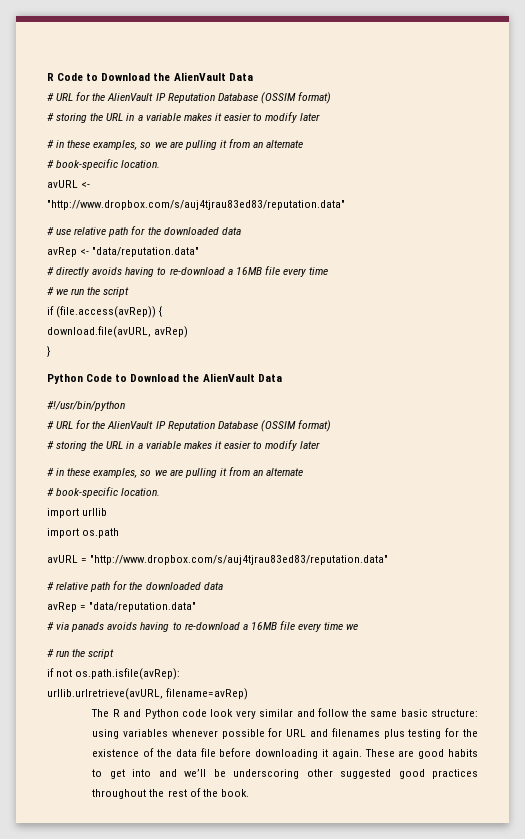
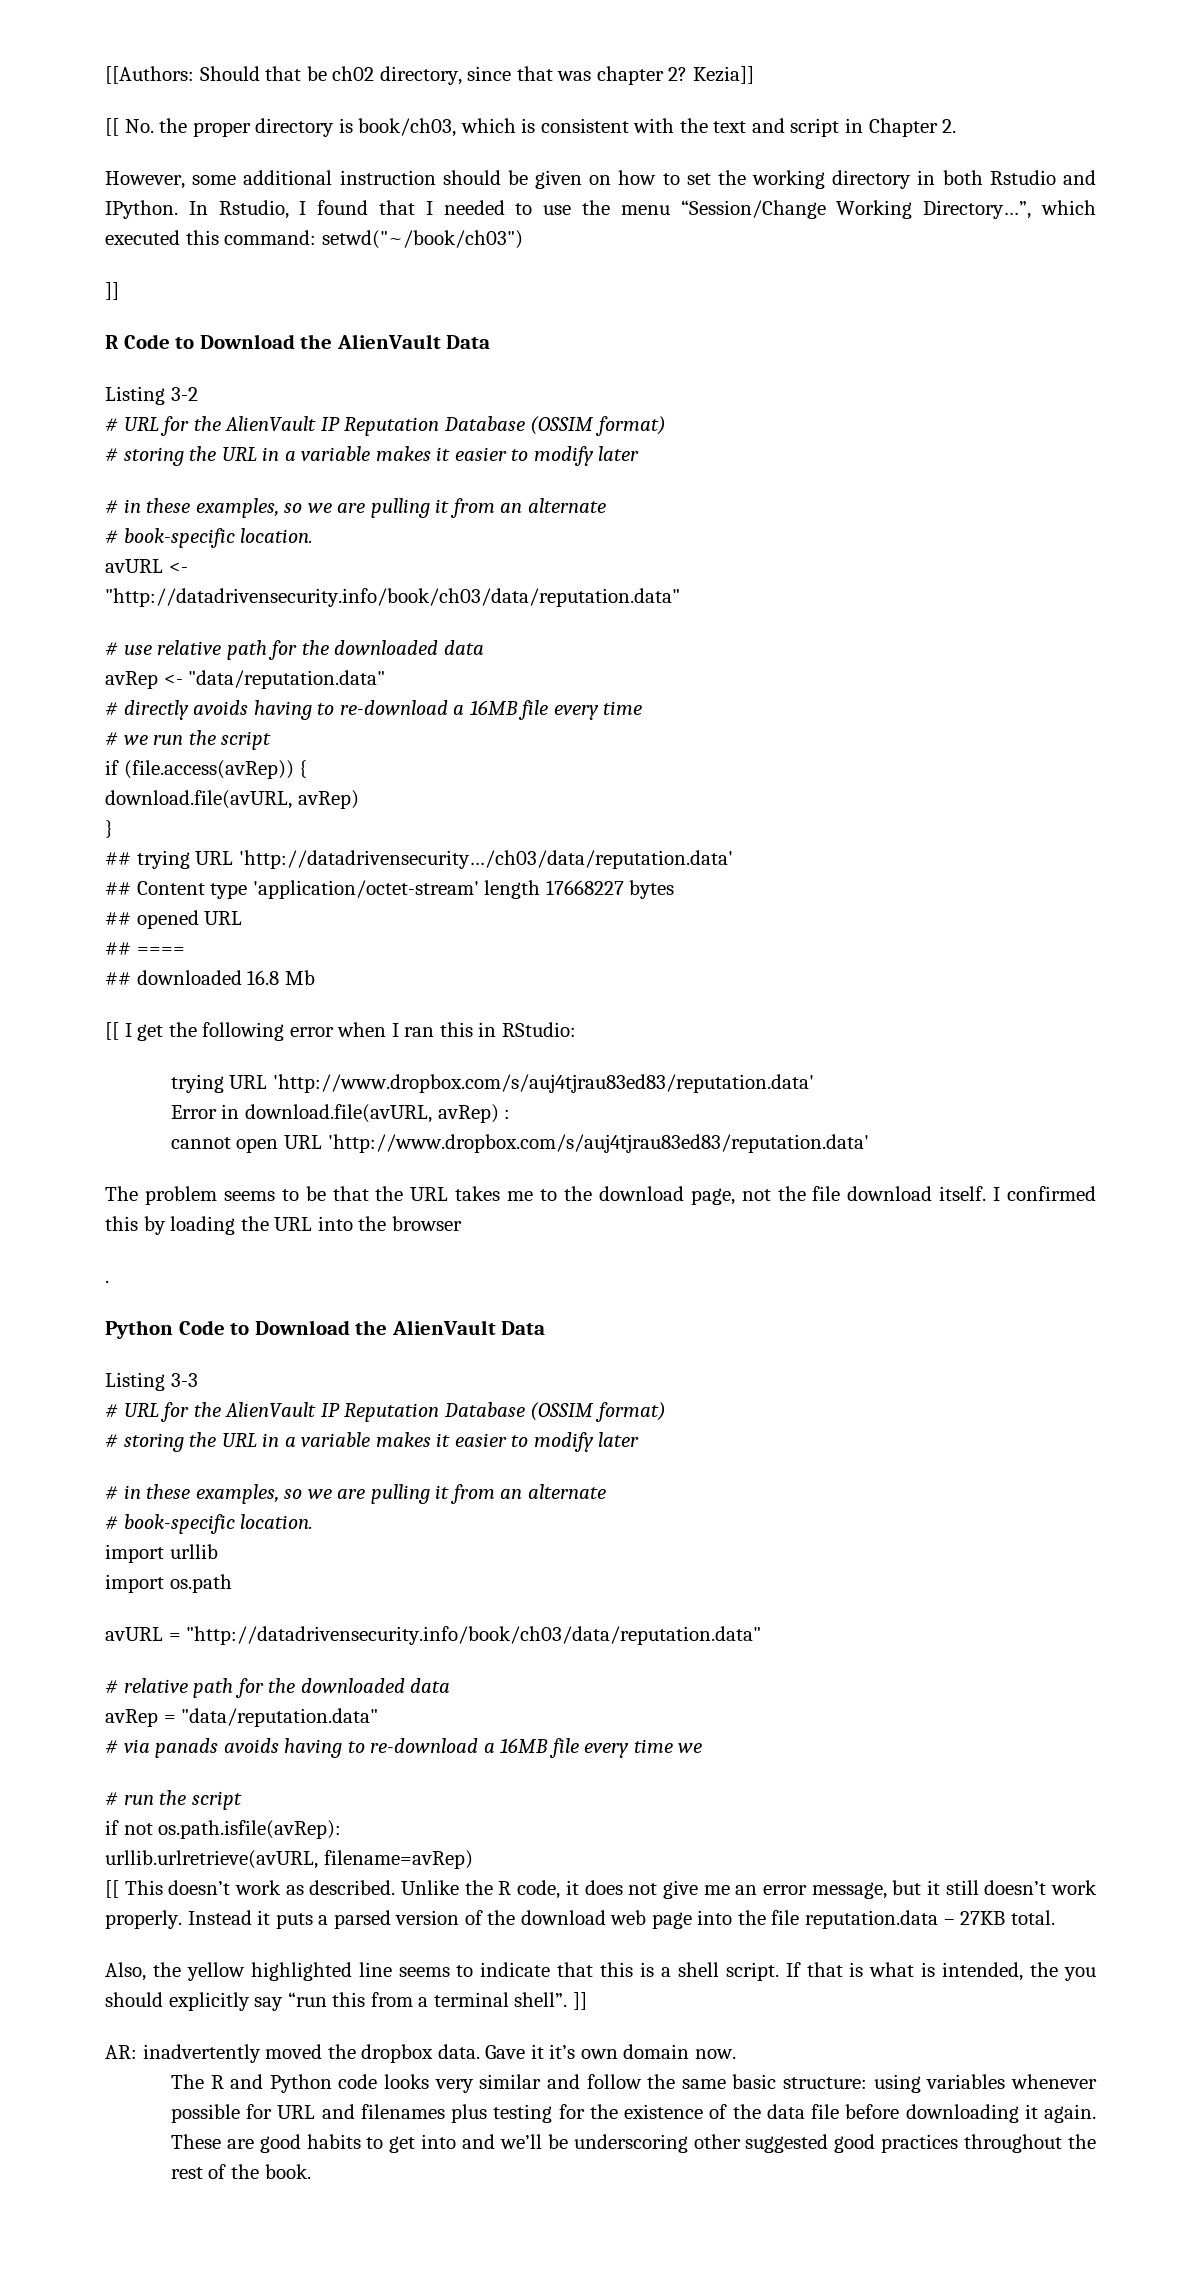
(47, 77) none -> [105,66,754,85] [105,118,957,137] [105,170,1096,189] [105,200,1096,219] [105,230,523,249] [105,282,119,300] [[Authors: Should that be ch02 directory, since that was chapter 2? Kezia]] // [[ No. the proper directory is book/ch03, which is consistent with the text and script in Chapter 2. // However, some additional instruction should be given on how to set the working directory in both Rstudio and IPython. In Rstudio, I found that I needed to use the menu “Session/Change Working Directory…”, which executed this command: setwd("~/book/ch03") // ]] //
(253, 77) none -> [105,386,198,405] // Listing 3-2
[47,200,345,210] "http://www.dropbox.com/s/auj4tjrau83ed83/reputation.data" -> [105,588,680,607] "http://datadrivensecurity.info/book/ch03/data/reputation.data"
(50, 351) none -> [105,850,733,869] [105,880,675,899] [105,910,243,929] [105,942,185,955] [105,970,315,985] [105,1022,576,1041] [170,1074,814,1093] [170,1104,511,1123] [170,1134,869,1153] [105,1186,1096,1205] [105,1216,462,1235] [105,1280,109,1283] // ## trying URL 'http://datadrivensecurity…/ch03/data/reputation.data' // ## Content type 'application/octet-stream' length 17668227 bytes // ## opened URL // ## ==== // ## downloaded 16.8 Mb // [[ I get the following error when I ran this in RStudio: // trying URL 'http://www.dropbox.com/s/auj4tjrau83ed83/reputation.data' // Error in download.file(avURL, avRep) : // cannot open URL 'http://www.dropbox.com/s/auj4tjrau83ed83/reputation.data' // The problem seems to be that the URL takes me to the download page, not the file download itself. I confirmed this by loading the URL into the browser // .
[47,401,125,411] #!/usr/bin/python -> [105,1372,198,1391] Listing 3-3
[90,555,389,565] "http://www.dropbox.com/s/auj4tjrau83ed83/reputation.data" -> [186,1626,762,1645] "http://datadrivensecurity.info/book/ch03/data/reputation.data"
(249, 694) none -> [105,1880,1097,1899] [105,1910,1055,1929] [105,1962,1097,1981] [105,1992,587,2011] [105,2044,736,2063] // [[ This doesn’t work as described. Unlike the R code, it does not give me an error message, but it still doesn’t work properly. Instead it puts a parsed version of the download web page into the file reputation.data – 27KB total. // Also, the yellow highlighted line seems to indicate that this is a shell script. If that is what is intended, the you should explicitly say “run this from a terminal shell”. ]] // AR: inadvertently moved the dropbox data. Gave it it’s own domain now.
[210,709,234,717] look -> [384,2074,430,2089] looks

